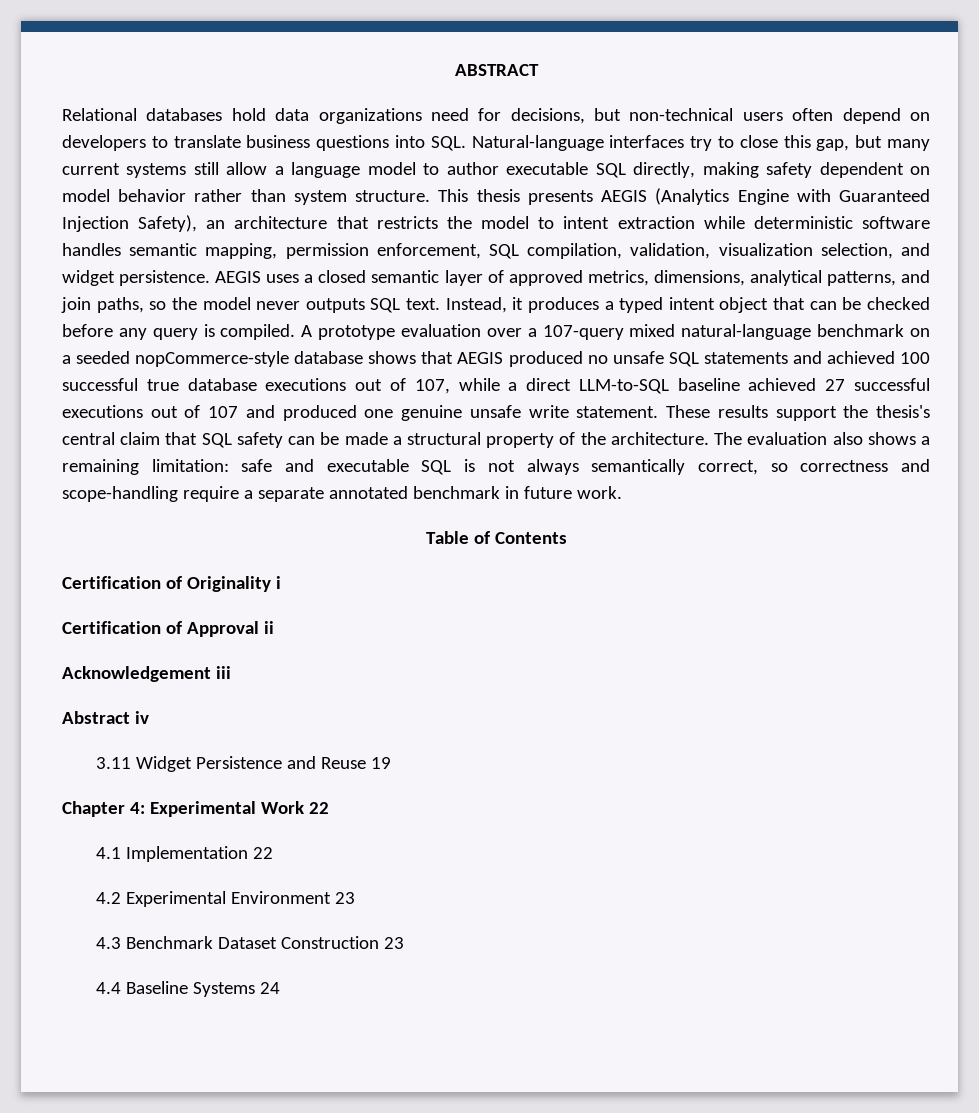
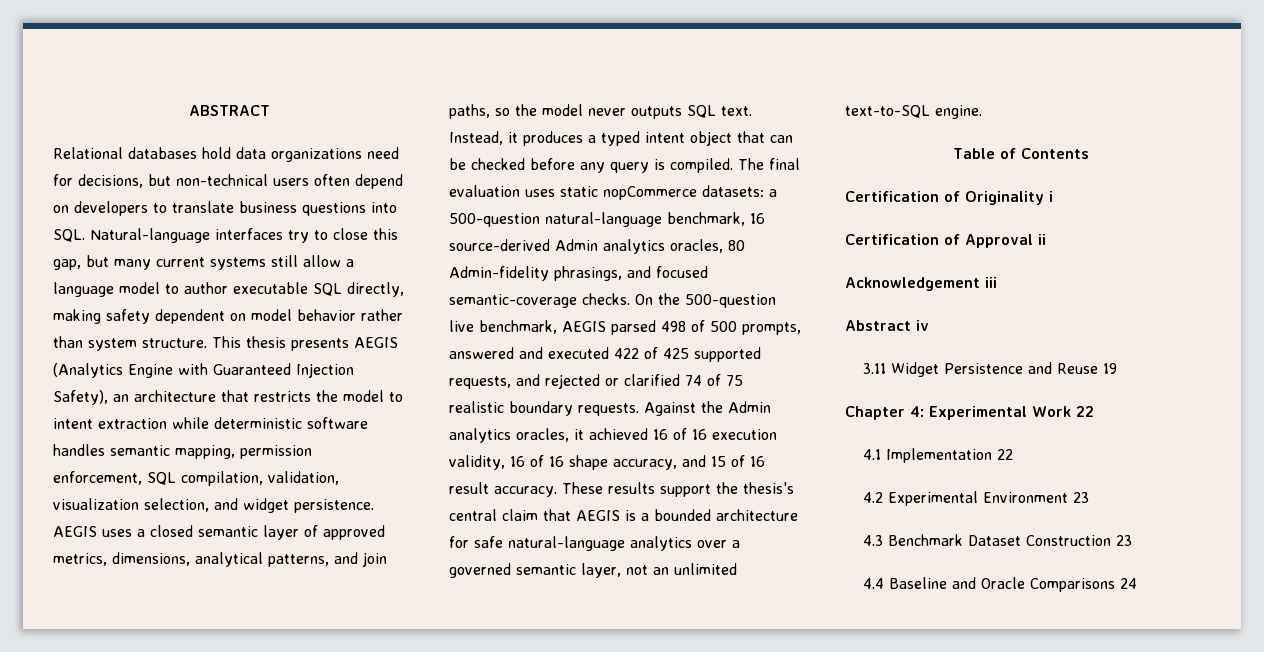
[301,324,930,340] [62,351,930,367] [62,378,931,394] [62,405,659,421] A prototype evaluation over a 107-query mixed natural-language benchmark on a seeded nopCommerce-style database shows that AEGIS produced no unsafe SQL statements and achieved 100 successful true database executions out of 107, while a direct LLM-to-SQL baseline achieved 27 successful executions out of 107 and produced one genuine unsafe write statement. -> [738,158,800,170] [449,185,777,200] [449,212,765,227] [449,239,745,254] [449,266,708,281] [449,293,776,308] [449,320,801,335] [449,347,761,362] [449,374,743,389] [449,401,771,416] [449,428,777,443] [449,455,765,470] [449,482,557,497] The final evaluation uses static nopCommerce datasets: a 500-question natural-language benchmark, 16 source-derived Admin analytics oracles, 80 Admin-fidelity phrasings, and focused semantic-coverage checks. On the 500-question live benchmark, AEGIS parsed 498 of 500 prompts, answered and executed 422 of 425 supported requests, and rejected or clarified 74 of 75 realistic boundary requests. Against the Admin analytics oracles, it achieved 16 of 16 execution validity, 16 of 16 shape accuracy, and 15 of 16 result accuracy.
[201,432,930,448] [62,459,931,475] [62,486,622,502] SQL safety can be made a structural property of the architecture. The evaluation also shows a remaining limitation: safe and executable SQL is not always semantically correct, so correctness and scope-handling require a separate annotated benchmark in future work. -> [576,509,798,521] [449,536,740,551] [449,563,737,578] [845,105,982,119] AEGIS is a bounded architecture for safe natural-language analytics over a governed semantic layer, not an unlimited text-to-SQL engine.
[192,982,255,997] Systems -> [952,577,1116,592] and Oracle Comparisons

